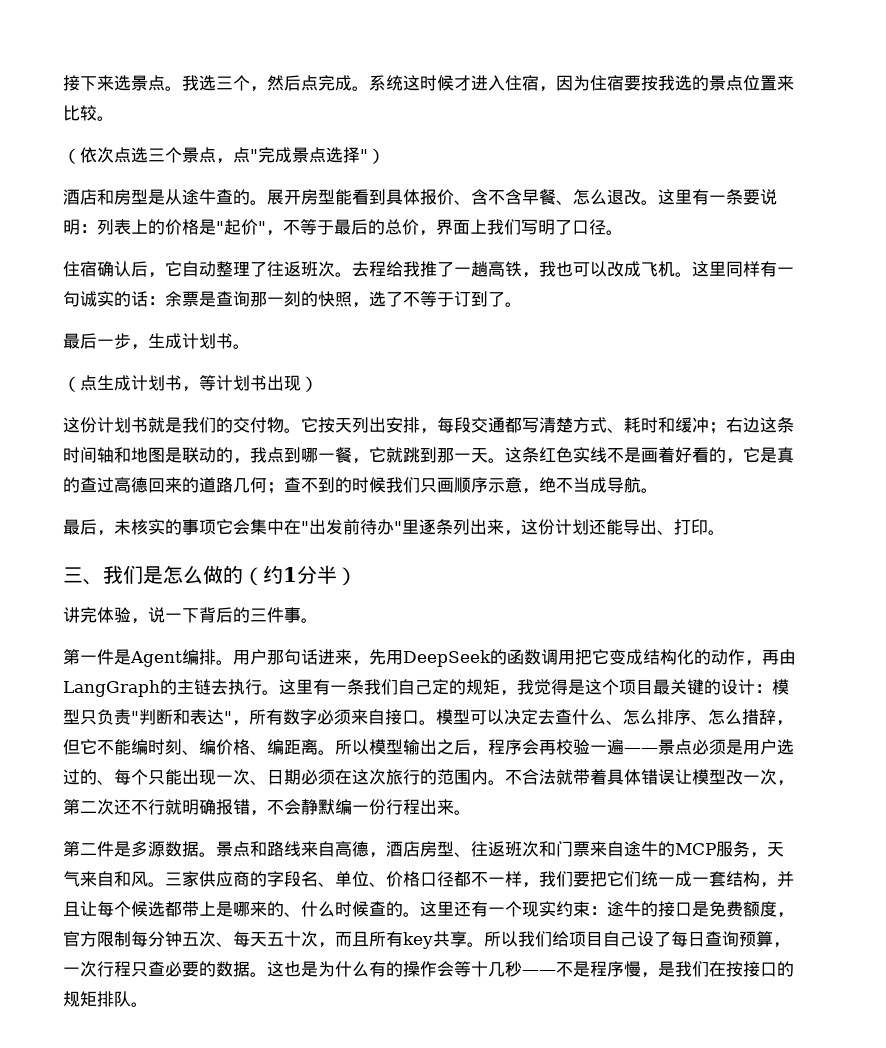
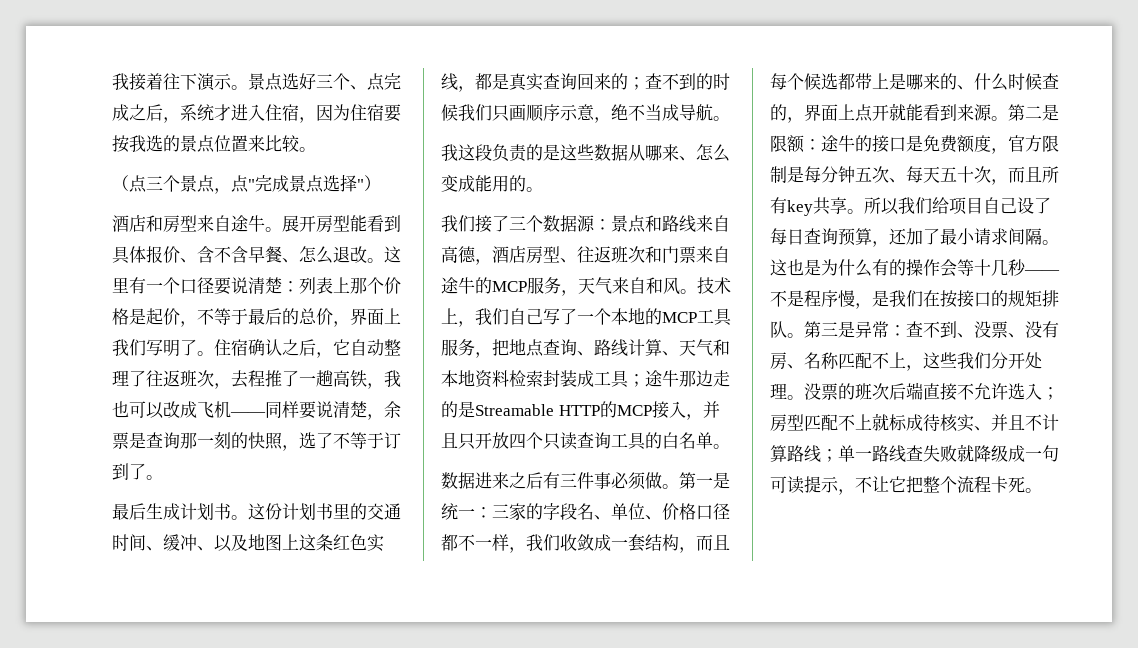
[63,75,454,92] 接下来选景点。我选三个，然后点完成。系统这时候 -> [112,73,401,91] [112,104,214,123] 我接着往下演示。景点选好三个、点完成之后，系统
[80,147,148,163] 依次点选 -> [129,175,147,193] 点
[148,189,250,205] 是从途牛查的 -> [197,215,265,232] 来自途牛
[726,189,777,205] [63,219,266,235] 条要说明：列表上的价格是"起价" -> [163,277,401,295] [112,308,180,325] 个口径要说清楚：列表上那个价格是起价
[572,219,623,235] 口径。 // -> [197,351,214,356] 。
(131, 269) none -> [282,339,299,356] 之
[335,261,420,277] 。去程给我 -> [214,370,265,389] ，去程
[675,261,794,277] [63,291,165,307] 。这里同样有一句诚实的话： -> [230,401,384,420] ——同样要说清楚，
[97,333,148,350] 一步， -> (146, 511) none
[63,375,318,392] [63,417,794,434] [63,447,794,464] [63,477,267,493] // （点生成计划书，等计划书出现） // 这份计划书就是我们的交付物。它按天列出安排，每段交通都写清楚方式、耗时和缓冲；右边这条时间轴和地图是联动的，我点到哪一餐，它就跳到那一天。这条红色实线不是画着好看的，它是真的查过高德回来的道路几何 -> [248,503,401,521] [112,534,384,552] [441,73,628,92] 这份计划书里的交通时间、缓冲、以及地图上这条红色实线，都是真实查询回来的
[63,519,725,536] [63,565,357,586] [63,607,318,624] [63,649,796,667] [63,679,789,697] [63,709,793,726] [63,739,794,756] [63,769,794,786] [63,799,471,816] [63,841,216,857] 最后，未核实的事项它会集中在"出发前待办"里逐条列出来，这份计划还能导出、打印。 // 三、我们是怎么做的（约1分半） // 讲完体验，说一下背后的三件事。 // 第一件是Agent编排。用户那句话进来，先用DeepSeek的函数调用把它变成结构化的动作，再由LangGraph的主链去执行。这里有一条我们自己定的规矩，我觉得是这个项目最关键的设计：模型只负责"判断和表达"，所有数字必须来自接口。模型可以决定去查什么、怎么排序、怎么措辞，但它不能编时刻、编价格、编距离。所以模型输出之后，程序会再校验一遍——景点必须是用户选过的、每个只能出现一次、日期必须在这次旅行的范围内。不合法就带着具体错误让模型改一次，第二次还不行就明确报错，不会静默编一份行程出来。 // 第二件是多源数据。 -> [441,144,730,162] [441,175,543,192] [441,215,611,233] 我这段负责的是这些数据从哪来、怎么变成能用的。 // 我们接了三个数据源：
[165,871,250,887] 三家供应商 -> [697,277,731,294] [441,308,732,327] [441,339,730,358] [441,370,730,388] [441,401,720,420] [441,432,730,450] [441,472,730,490] [441,503,526,521] 技术上，我们自己写了一个本地的MCP工具服务，把地点查询、路线计算、天气和本地资料检索封装成工具；途牛那边走的是Streamable HTTP的MCP接入，并且只开放四个只读查询工具的白名单。 // 数据进来之后有三件事必须做。第一是统一：三家
[573,871,675,887] 要把它们统一 -> [560,534,594,551] 收敛
[777,871,794,887] [63,901,97,917] 并且让 -> [696,534,730,551] 而且
[403,901,590,917] 。这里还有一个现实约束 -> [787,103,1059,123] [770,135,805,153] ，界面上点开就能看到来源。第二是限额
(131, 939) none -> [787,166,804,183] 是
[63,961,250,977] 一次行程只查必要的数据 -> [889,228,1042,245] 还加了最小请求间隔
(148, 1004) none -> [804,321,1059,338] [770,352,1042,371] [770,382,1059,401] [770,413,1059,432] [770,444,1059,463] [770,476,1042,495] 第三是异常：查不到、没票、没有房、名称匹配不上，这些我们分开处理。没票的班次后端直接不允许选入；房型匹配不上就标成待核实、并且不计算路线；单一路线查失败就降级成一句可读提示，不让它把整个流程卡死。

